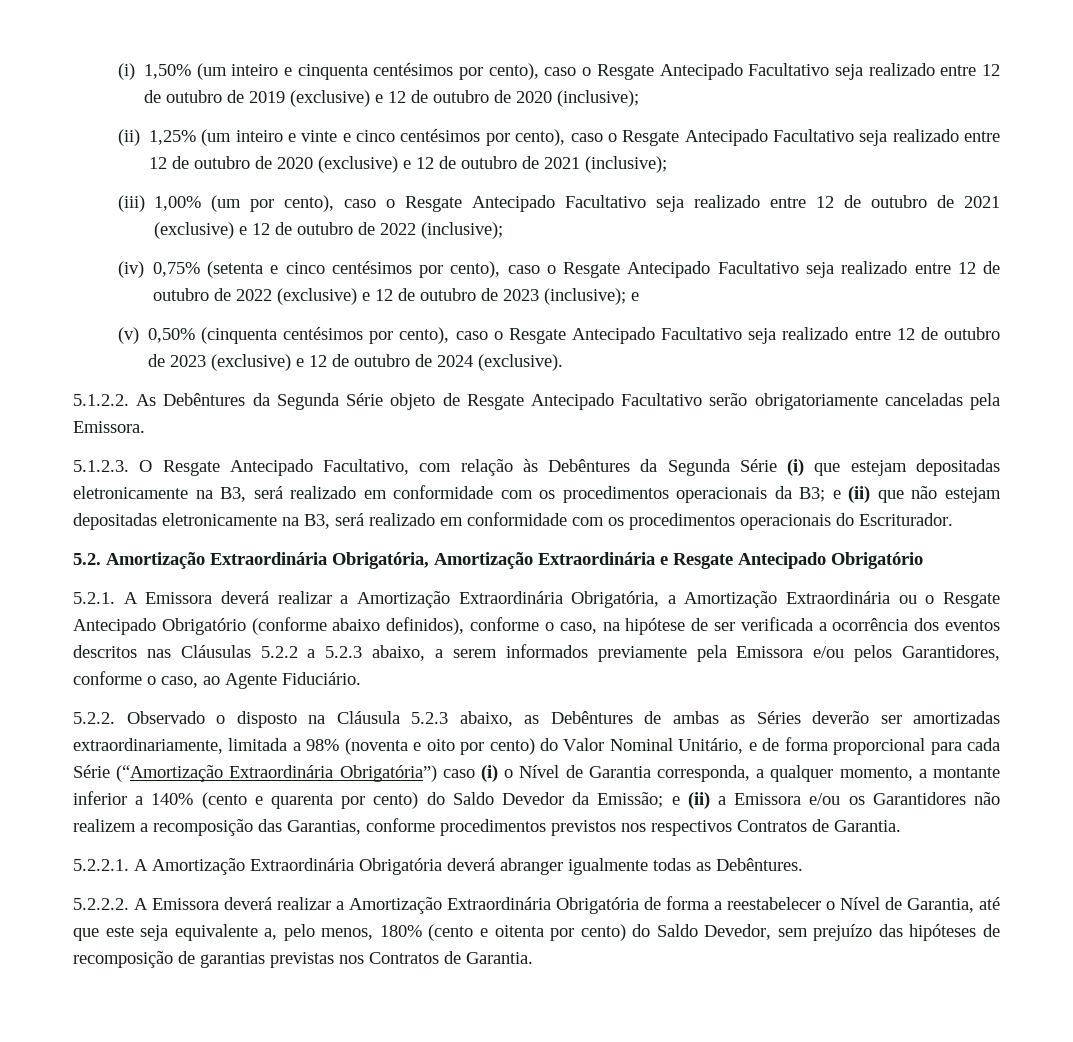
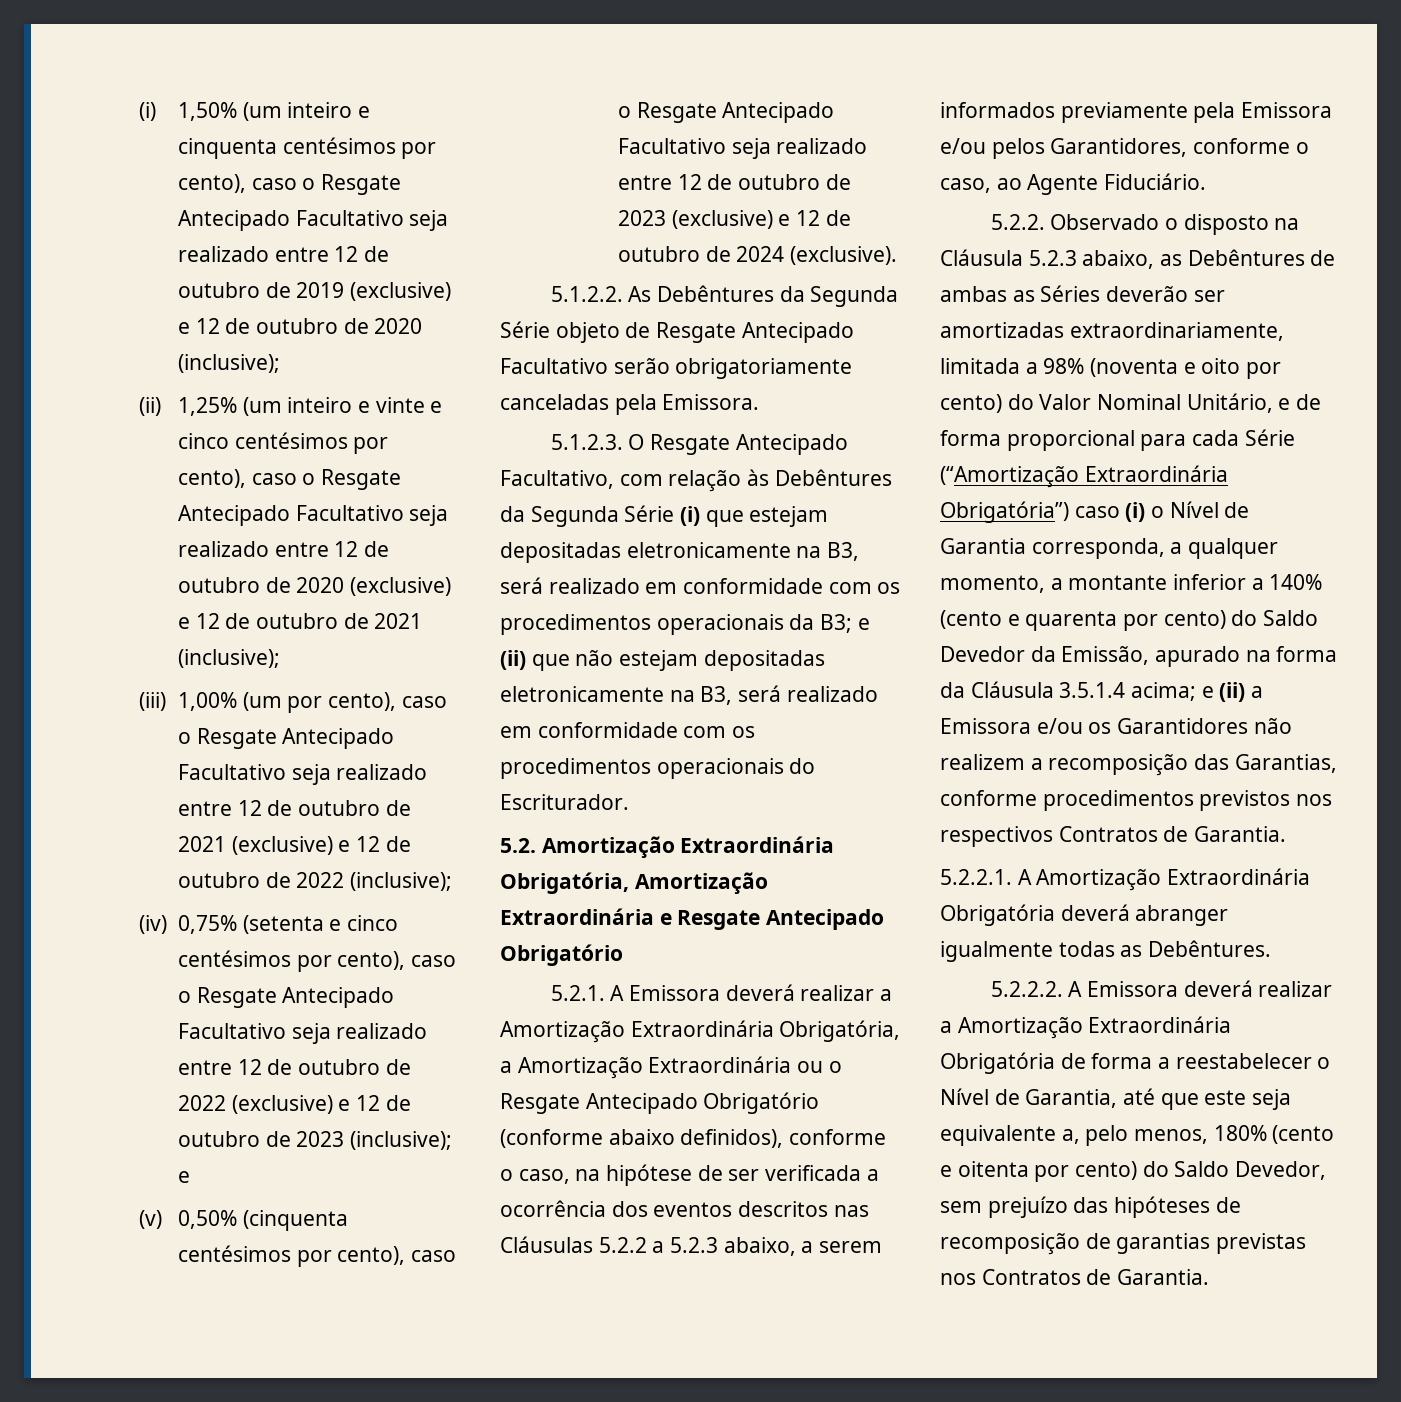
[597,792,664,808] Emissão; -> [1061,646,1338,667] [940,681,1197,701] Emissão, apurado na forma da Cláusula 3.5.1.4 acima;

